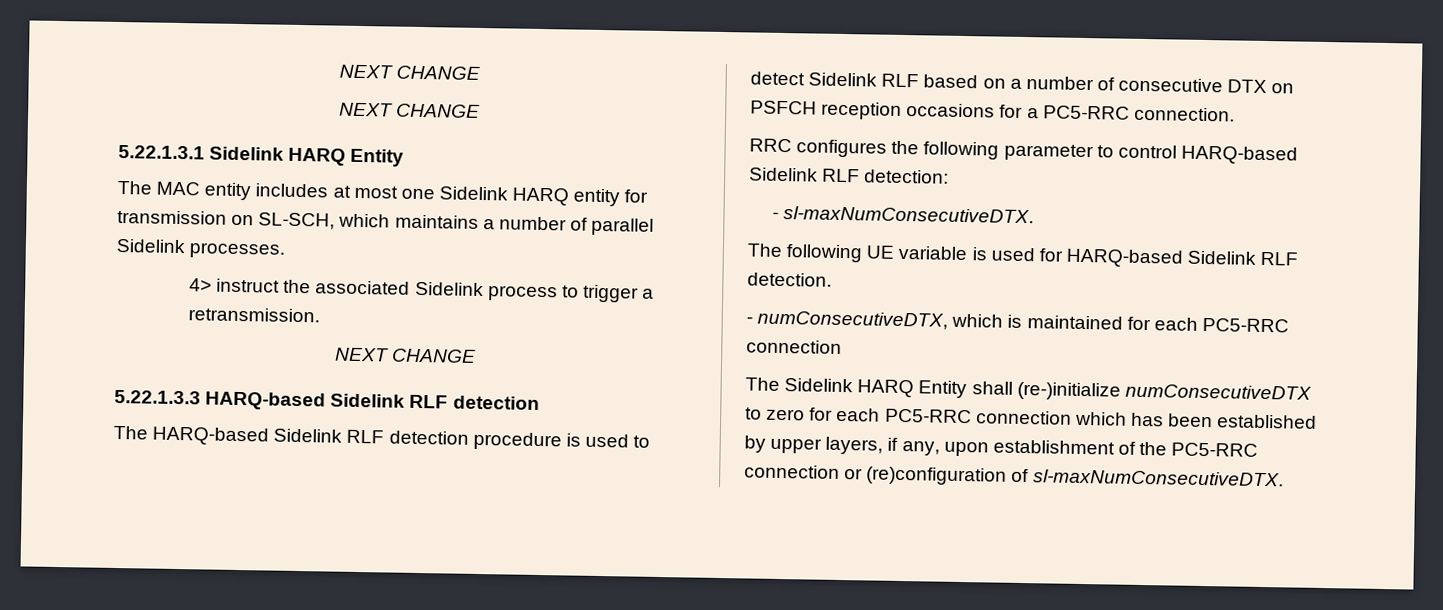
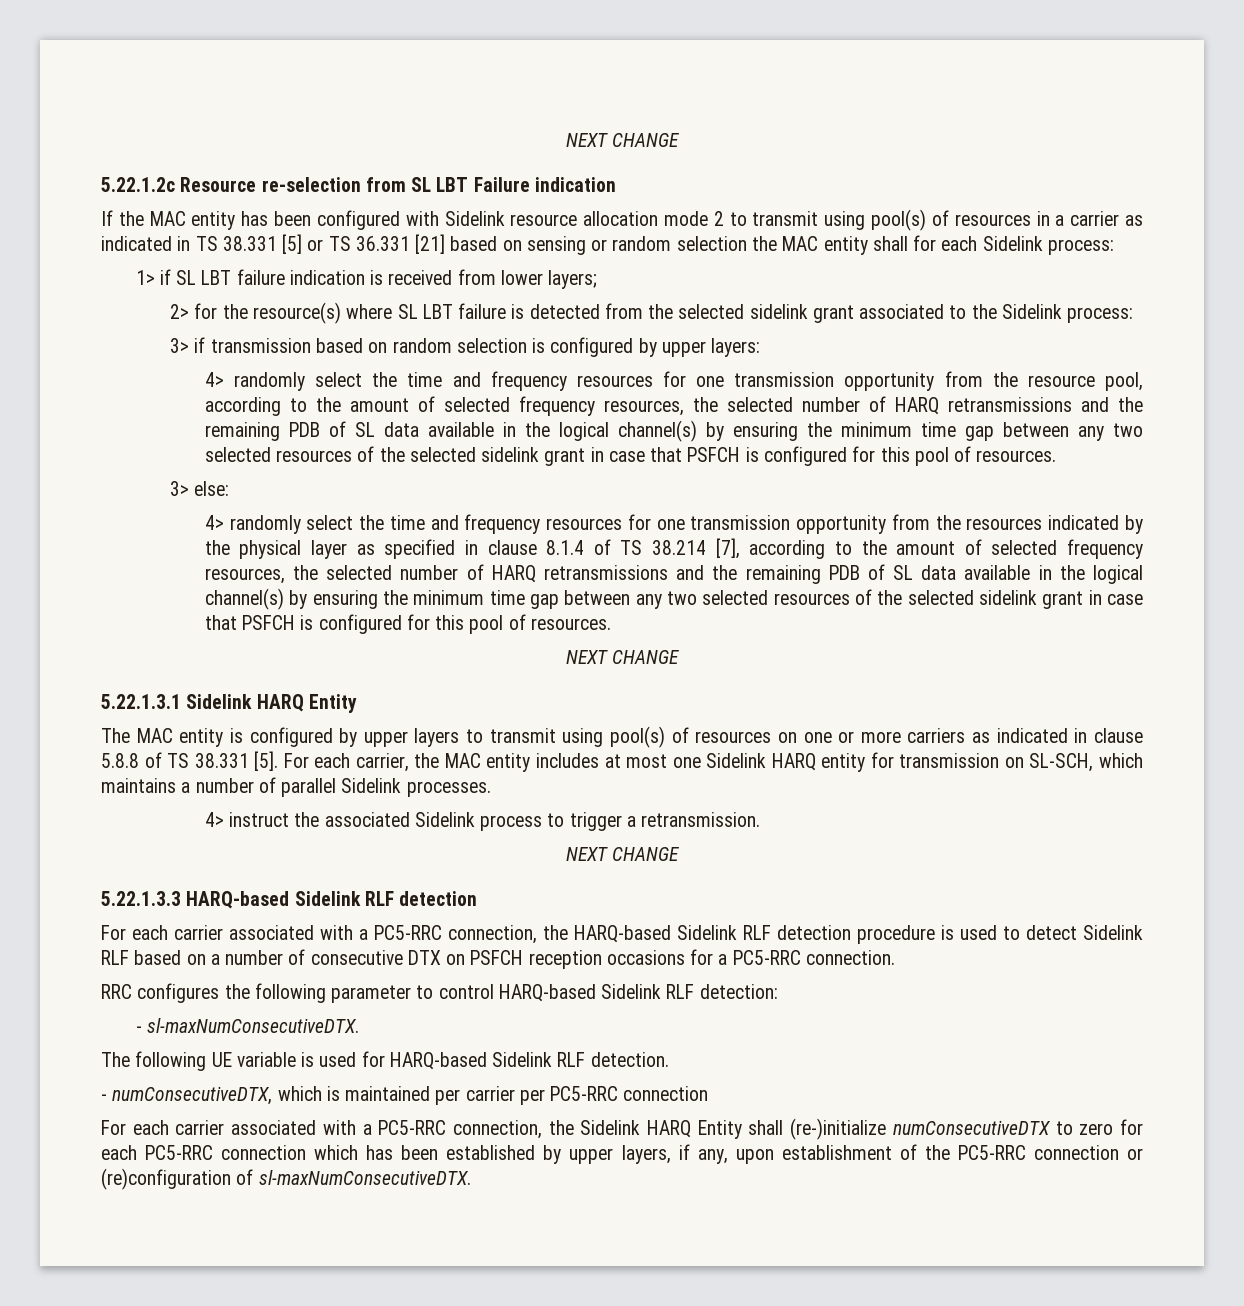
[338,64,481,80] NEXT CHANGE -> [565,133,680,147] [101,177,616,192] [101,209,1144,231] [101,234,1114,255] [135,269,598,289] [170,302,1134,324] [170,337,761,357] [204,371,1144,391] [204,396,1144,416] [204,420,1144,442] [204,446,1057,466] [170,481,230,496] [204,514,1143,534] [204,538,1143,559] [204,564,1143,584] [204,588,1143,610] [204,614,611,634] NEXT CHANGE // 5.22.1.2c Resource re-selection from SL LBT Failure indication // If the MAC entity has been configured with Sidelink resource allocation mode 2 to transmit using pool(s) of resources in a carrier as indicated in TS 38.331 [5] or TS 36.331 [21] based on sensing or random selection the MAC entity shall for each Sidelink process: // 1> if SL LBT failure indication is received from lower layers; // 2> for the resource(s) where SL LBT failure is detected from the selected sidelink grant associated to the Sidelink process: // 3> if transmission based on random selection is configured by upper layers: // 4> randomly select the time and frequency resources for one transmission opportunity from the resource pool, according to the amount of selected frequency resources, the selected number of HARQ retransmissions and the remaining PDB of SL data available in the logical channel(s) by ensuring the minimum time gap between any two selected resources of the selected sidelink grant in case that PSFCH is configured for this pool of resources. // 3> else: // 4> randomly select the time and frequency resources for one transmission opportunity from the resources indicated by the physical layer as specified in clause 8.1.4 of TS 38.214 [7], according to the amount of selected frequency resources, the selected number of HARQ retransmissions and the remaining PDB of SL data available in the logical channel(s) by ensuring the minimum time gap between any two selected resources of the selected sidelink grant in case that PSFCH is configured for this pool of resources.
(252, 191) none -> [229,726,1143,748] [101,751,531,772] is configured by upper layers to transmit using pool(s) of resources on one or more carriers as indicated in clause 5.8.8 of TS 38.331 [5]. For each carrier, the MAC entity
[113,425,148,440] The -> [101,925,568,944] For each carrier associated with a PC5-RRC connection, the
[1126,316,1198,331] for each -> [435,1086,545,1105] per carrier per
[745,377,780,391] The -> [101,1120,574,1139] For each carrier associated with a PC5-RRC connection, the

